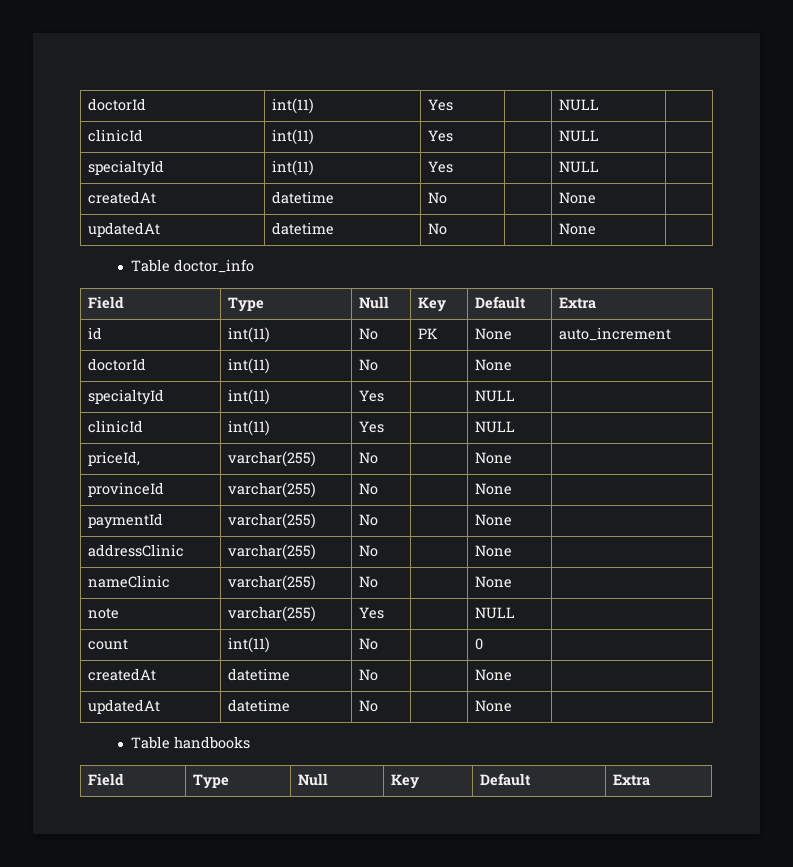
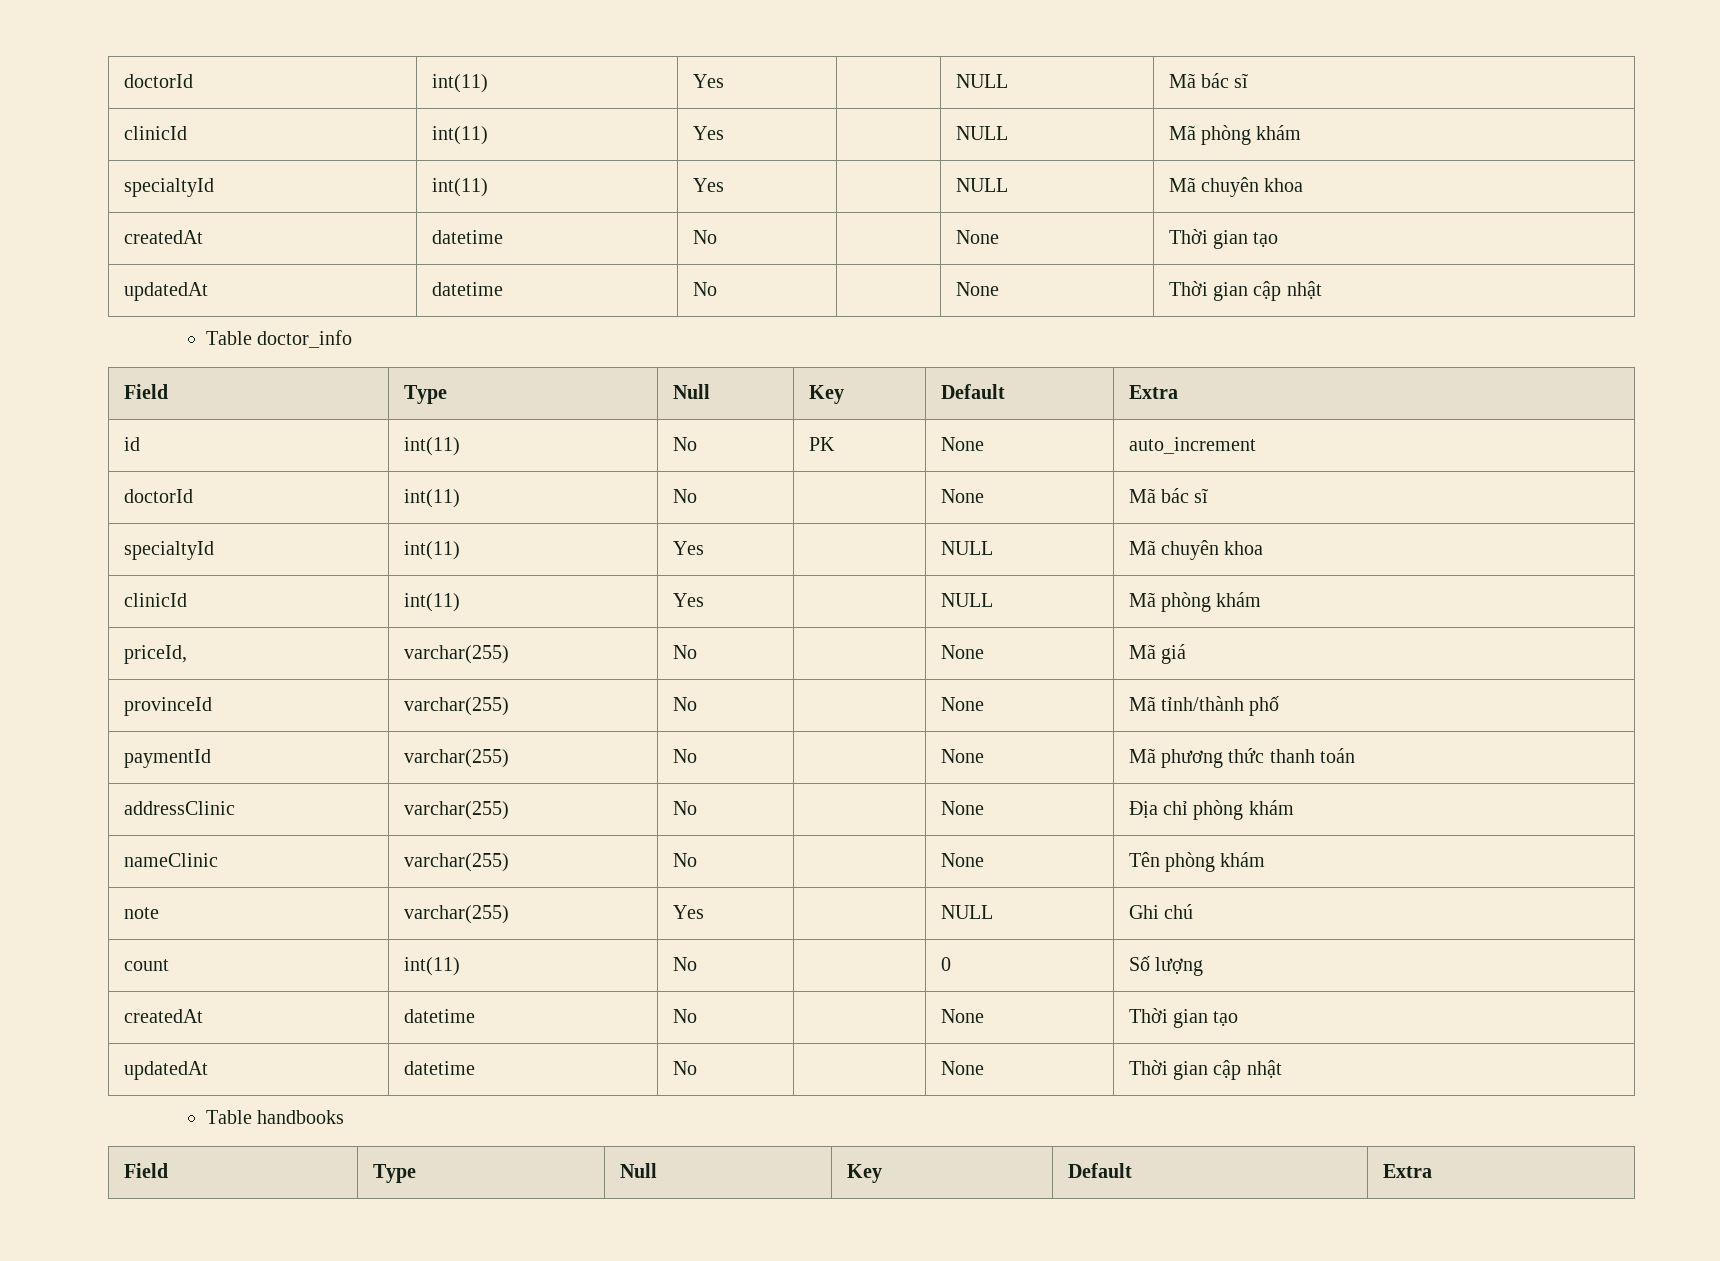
[88,129,144,142] [272,129,315,145] [428,130,454,142] [559,130,600,142] [88,160,165,176] [272,160,315,176] [428,161,454,173] [559,161,600,173] [88,191,157,204] [272,191,335,204] [428,192,448,204] [559,192,597,204] [88,222,161,237] [272,222,335,235] [428,223,448,235] [559,223,597,235] // clinicId | int(11) | Yes | | NULL | // specialtyId | int(11) | Yes | | NULL | // createdAt | datetime | No | | None | // updatedAt | datetime | No | | None | -> [1168,73,1249,88] [123,126,187,140] [431,126,488,145] [692,126,724,140] [955,126,1008,140] [1168,125,1302,145] [123,178,214,197] [431,178,488,197] [692,178,724,192] [955,178,1008,192] [1168,177,1304,197] [123,230,203,244] [431,230,503,244] [692,230,717,244] [955,230,999,244] [1168,229,1279,249] [123,282,208,301] [431,282,503,296] [692,282,717,296] [955,282,999,296] [1168,281,1322,301] Mã bác sĩ // clinicId | int(11) | Yes | | NULL | Mã phòng khám // specialtyId | int(11) | Yes | | NULL | Mã chuyên khoa // createdAt | datetime | No | | None | Thời gian tạo // updatedAt | datetime | No | | None | Thời gian cập nhật
[88,389,165,405] [228,389,271,405] [359,390,385,402] [475,390,516,402] [88,420,144,433] [228,420,271,436] [359,421,385,433] [475,421,516,433] // specialtyId | int(11) | Yes | | NULL | // clinicId | int(11) | Yes | | NULL | -> [1128,488,1209,503] [123,541,214,560] [403,541,460,560] [672,541,704,555] [940,541,993,555] [1128,540,1264,560] [123,593,187,607] [403,593,460,612] [672,593,704,607] [940,593,993,607] [1128,592,1262,612] Mã bác sĩ // specialtyId | int(11) | Yes | | NULL | Mã chuyên khoa // clinicId | int(11) | Yes | | NULL | Mã phòng khám
(513, 458) none -> [1128,644,1186,664] Mã giá
(513, 489) none -> [1128,696,1280,716] Mã tỉnh/thành phố
(513, 520) none -> [1128,748,1356,768] Mã phương thức thanh toán
(513, 551) none -> [1128,800,1294,820] Địa chỉ phòng khám
(513, 582) none -> [1128,852,1266,872] Tên phòng khám
(516, 613) none -> [1128,904,1193,919] Ghi chú
[88,668,157,681] [228,668,291,681] [359,669,379,681] [475,669,513,681] [88,699,161,714] [228,699,291,712] [359,700,379,712] [475,700,513,712] // createdAt | datetime | No | | None | // updatedAt | datetime | No | | None | -> [1128,956,1203,976] [123,1009,203,1023] [403,1009,475,1023] [672,1009,697,1023] [940,1009,984,1023] [1128,1008,1239,1028] [123,1061,208,1080] [403,1061,475,1075] [672,1061,697,1075] [940,1061,984,1075] [1128,1060,1282,1080] Số lượng // createdAt | datetime | No | | None | Thời gian tạo // updatedAt | datetime | No | | None | Thời gian cập nhật

